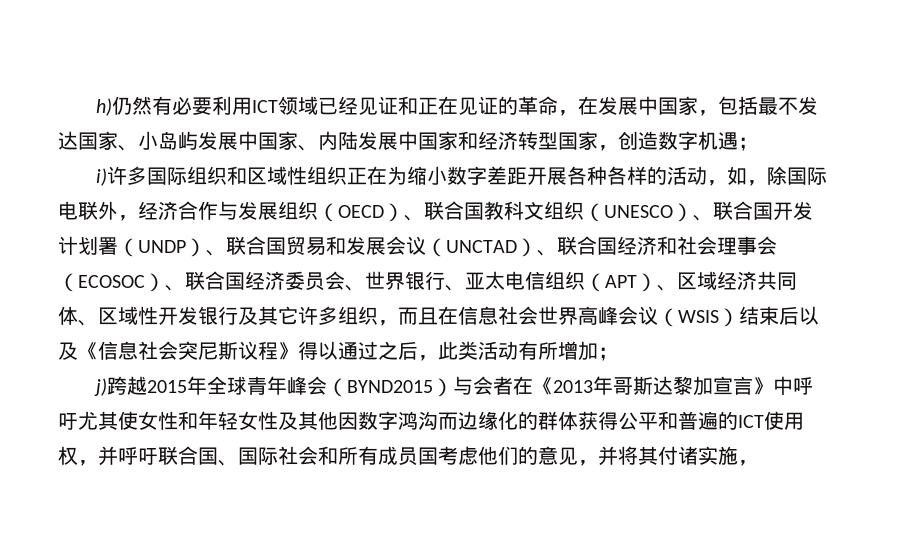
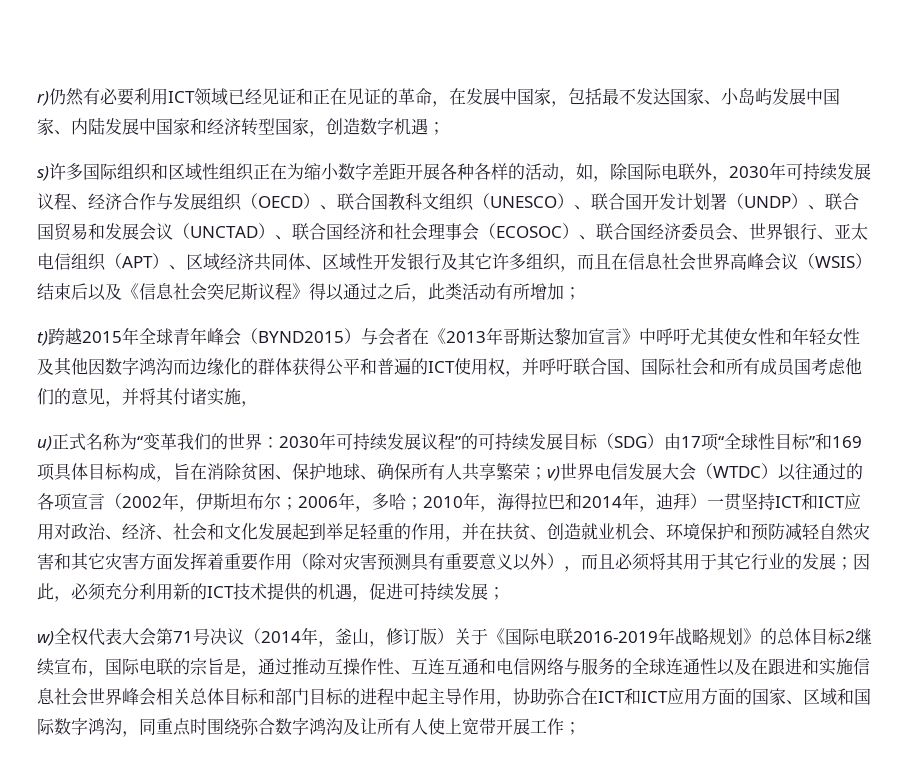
[96,98,113,116] h) -> [37,91,49,106] r)
[96,168,108,186] i) -> [37,166,49,181] s)
(138, 218) none -> [729,162,871,181] [37,193,88,210] 2030年可持续发展议程、
[94,378,108,396] j) -> [37,331,48,346] t)
(758, 463) none -> [37,432,862,451] [37,463,863,482] [37,492,861,512] [37,522,870,542] [37,552,870,572] [37,582,505,602] [37,627,872,647] [37,658,870,677] [37,688,871,707] [37,718,581,737] // u)正式名称为“变革我们的世界：2030年可持续发展议程”的可持续发展目标（SDG）由17项“全球性目标”和169项具体目标构成，旨在消除贫困、保护地球、确保所有人共享繁荣；v)世界电信发展大会（WTDC）以往通过的各项宣言（2002年，伊斯坦布尔；2006年，多哈；2010年，海得拉巴和2014年，迪拜）一贯坚持ICT和ICT应用对政治、经济、社会和文化发展起到举足轻重的作用，并在扶贫、创造就业机会、环境保护和预防减轻自然灾害和其它灾害方面发挥着重要作用（除对灾害预测具有重要意义以外），而且必须将其用于其它行业的发展；因此，必须充分利用新的ICT技术提供的机遇，促进可持续发展； // w)全权代表大会第71号决议（2014年，釜山，修订版）关于《国际电联2016-2019年战略规划》的总体目标2继续宣布，国际电联的宗旨是，通过推动互操作性、互连互通和电信网络与服务的全球连通性以及在跟进和实施信息社会世界峰会相关总体目标和部门目标的进程中起主导作用，协助弥合在ICT和ICT应用方面的国家、区域和国际数字鸿沟，同重点时围绕弥合数字鸿沟及让所有人使上宽带开展工作；

